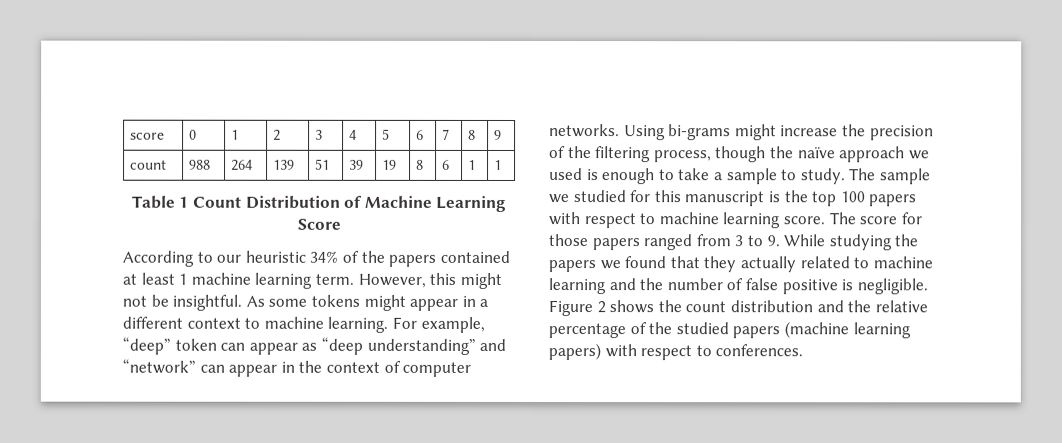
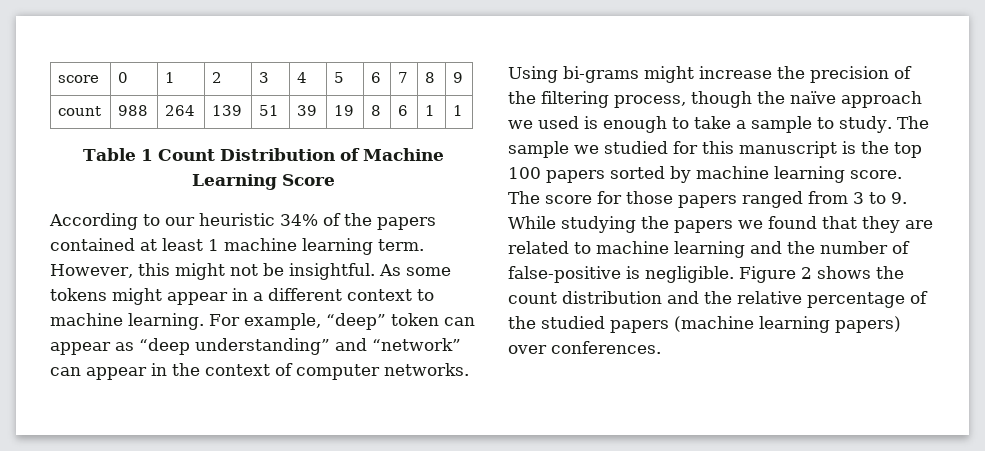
[548,212,657,229] with respect to -> [610,166,691,183] sorted by
[739,256,796,273] actually -> [905,220,933,229] are
[744,278,838,295] false positive -> [508,266,621,283] false-positive
[604,344,712,361] with respect to -> [508,345,547,354] over

